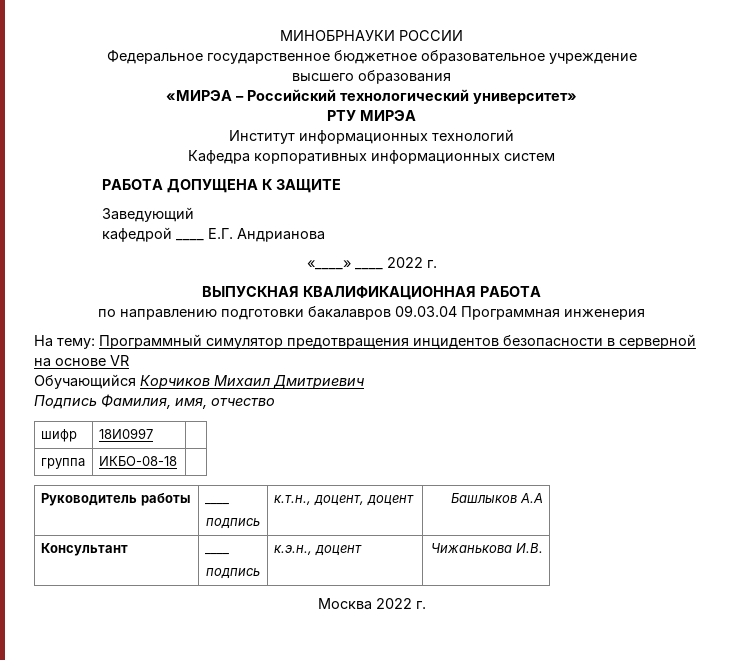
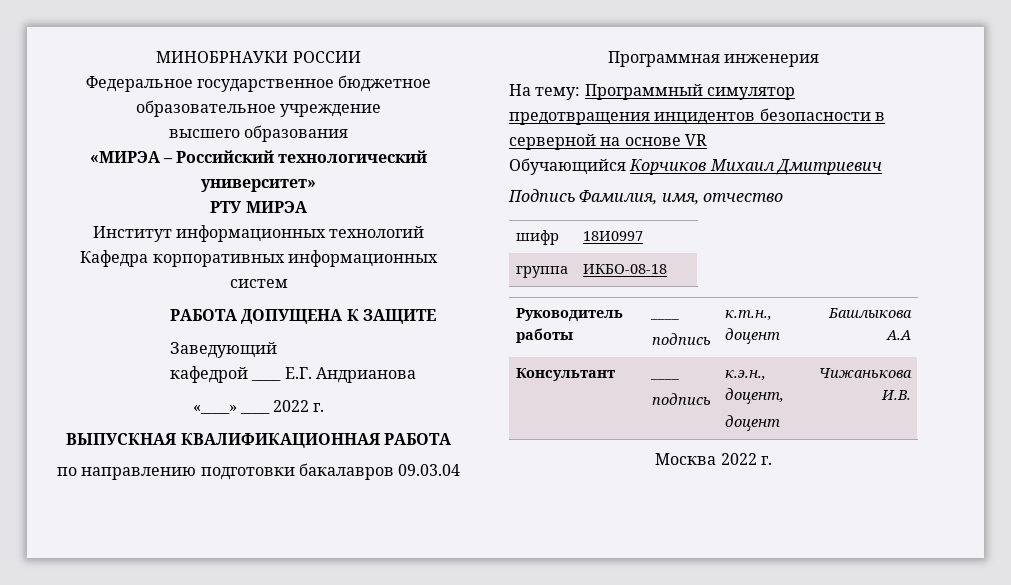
[313,495,414,506] [451,493,518,503] доцент, доцент | Башлыков -> [725,328,781,344] [827,308,912,318] доцент | Башлыкова
(312, 550) none -> [725,388,785,404] доцент, //

